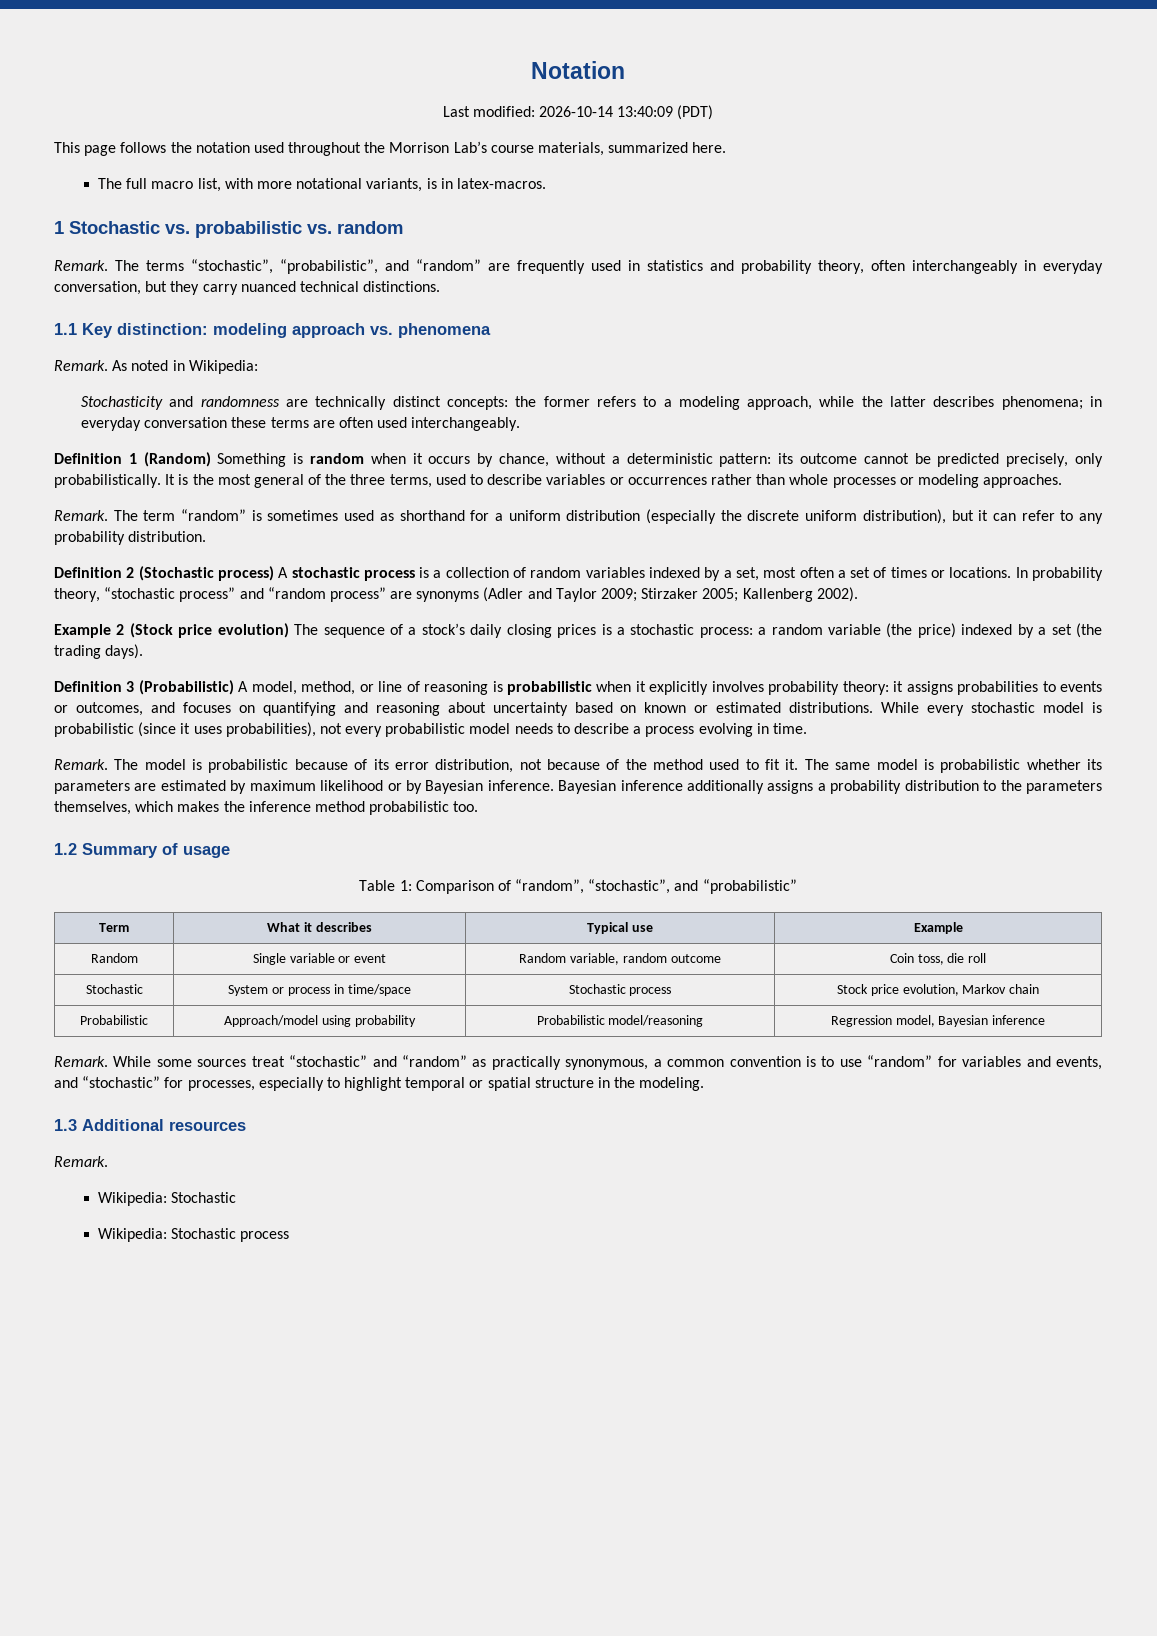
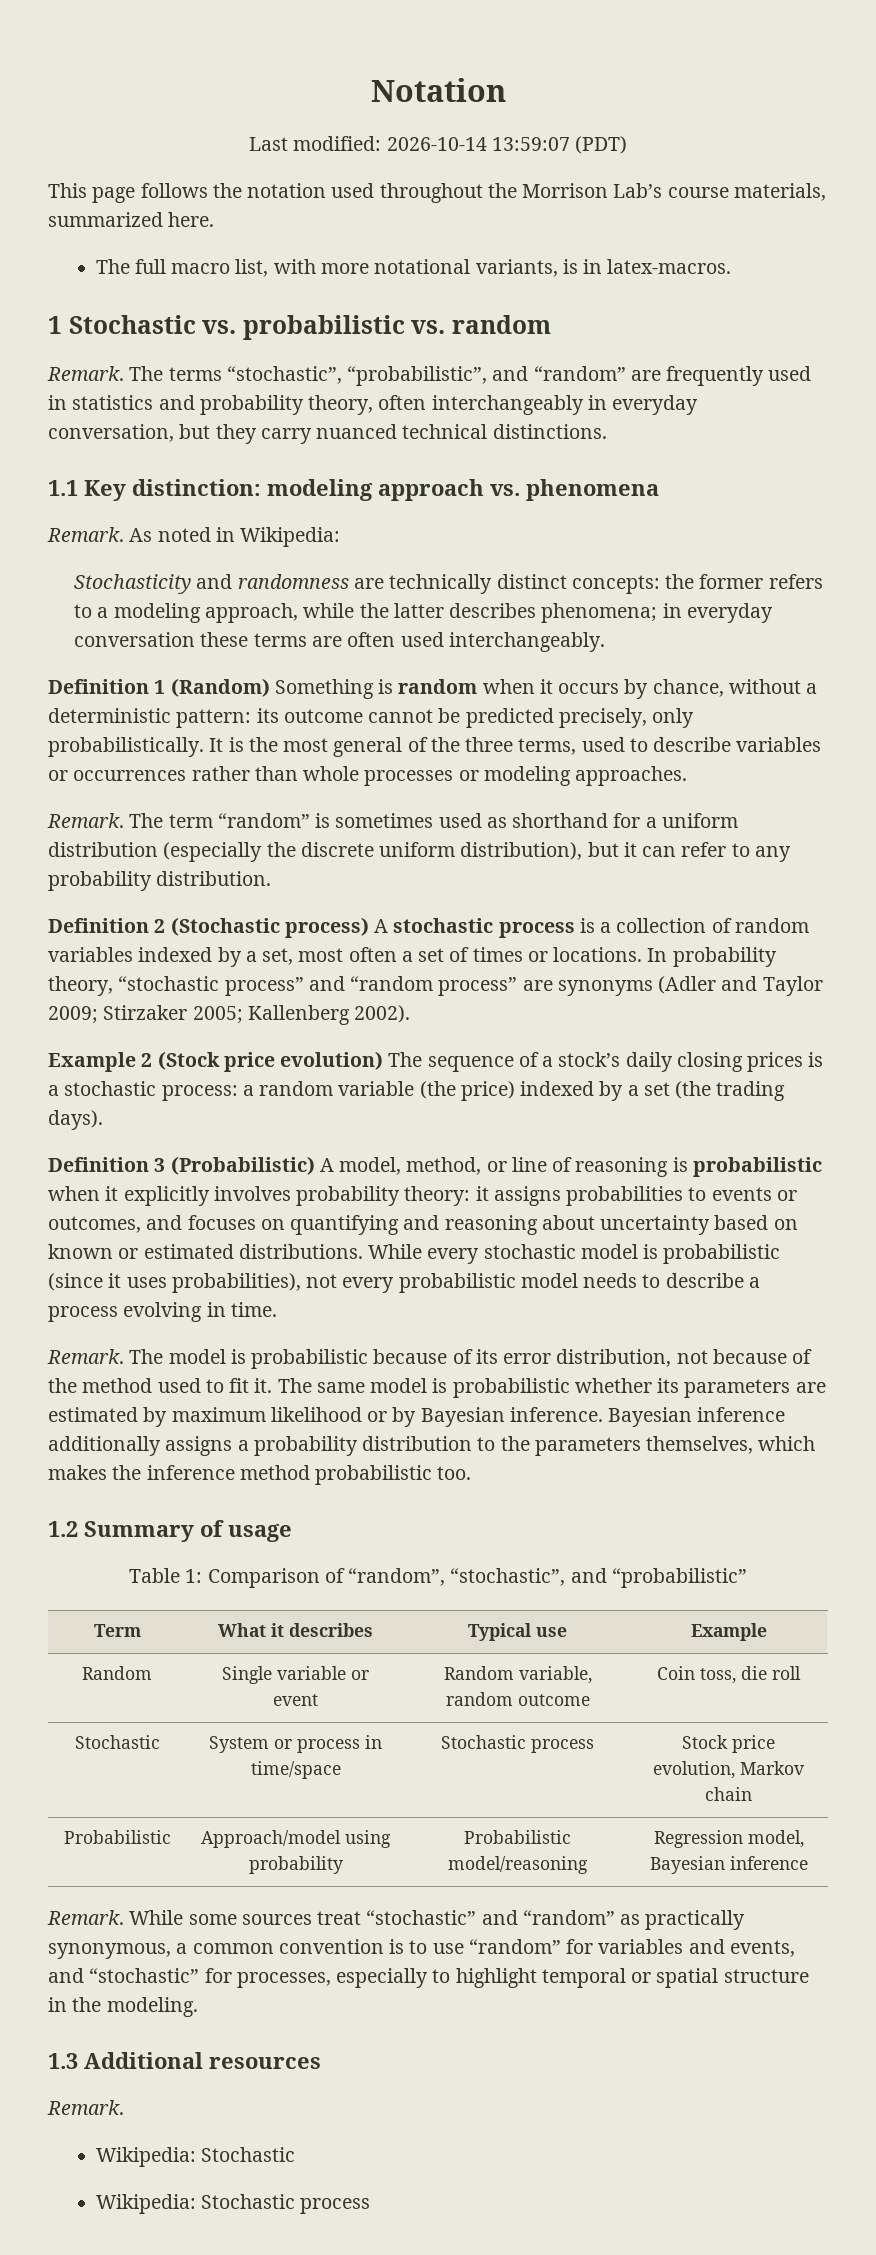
[617,106,674,117] 13:40:09 -> [491,137,570,151] 13:59:07

